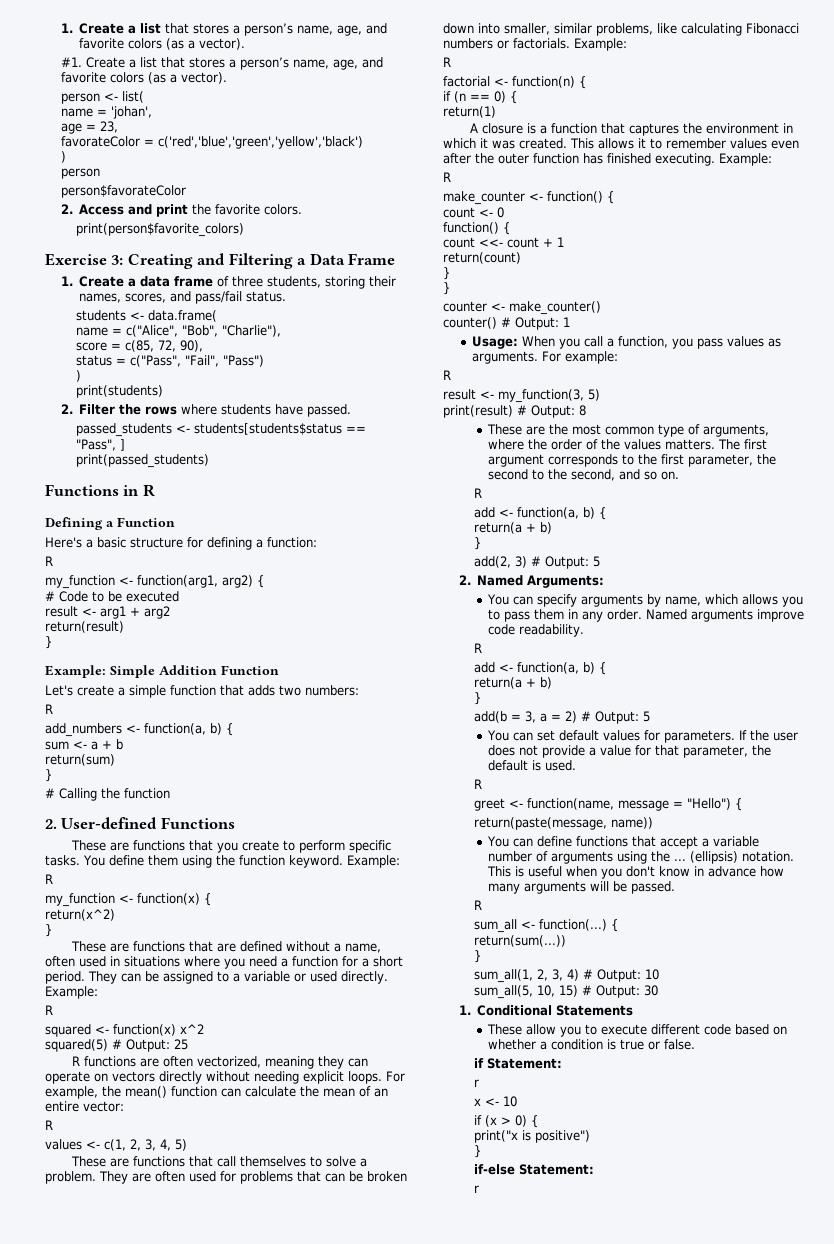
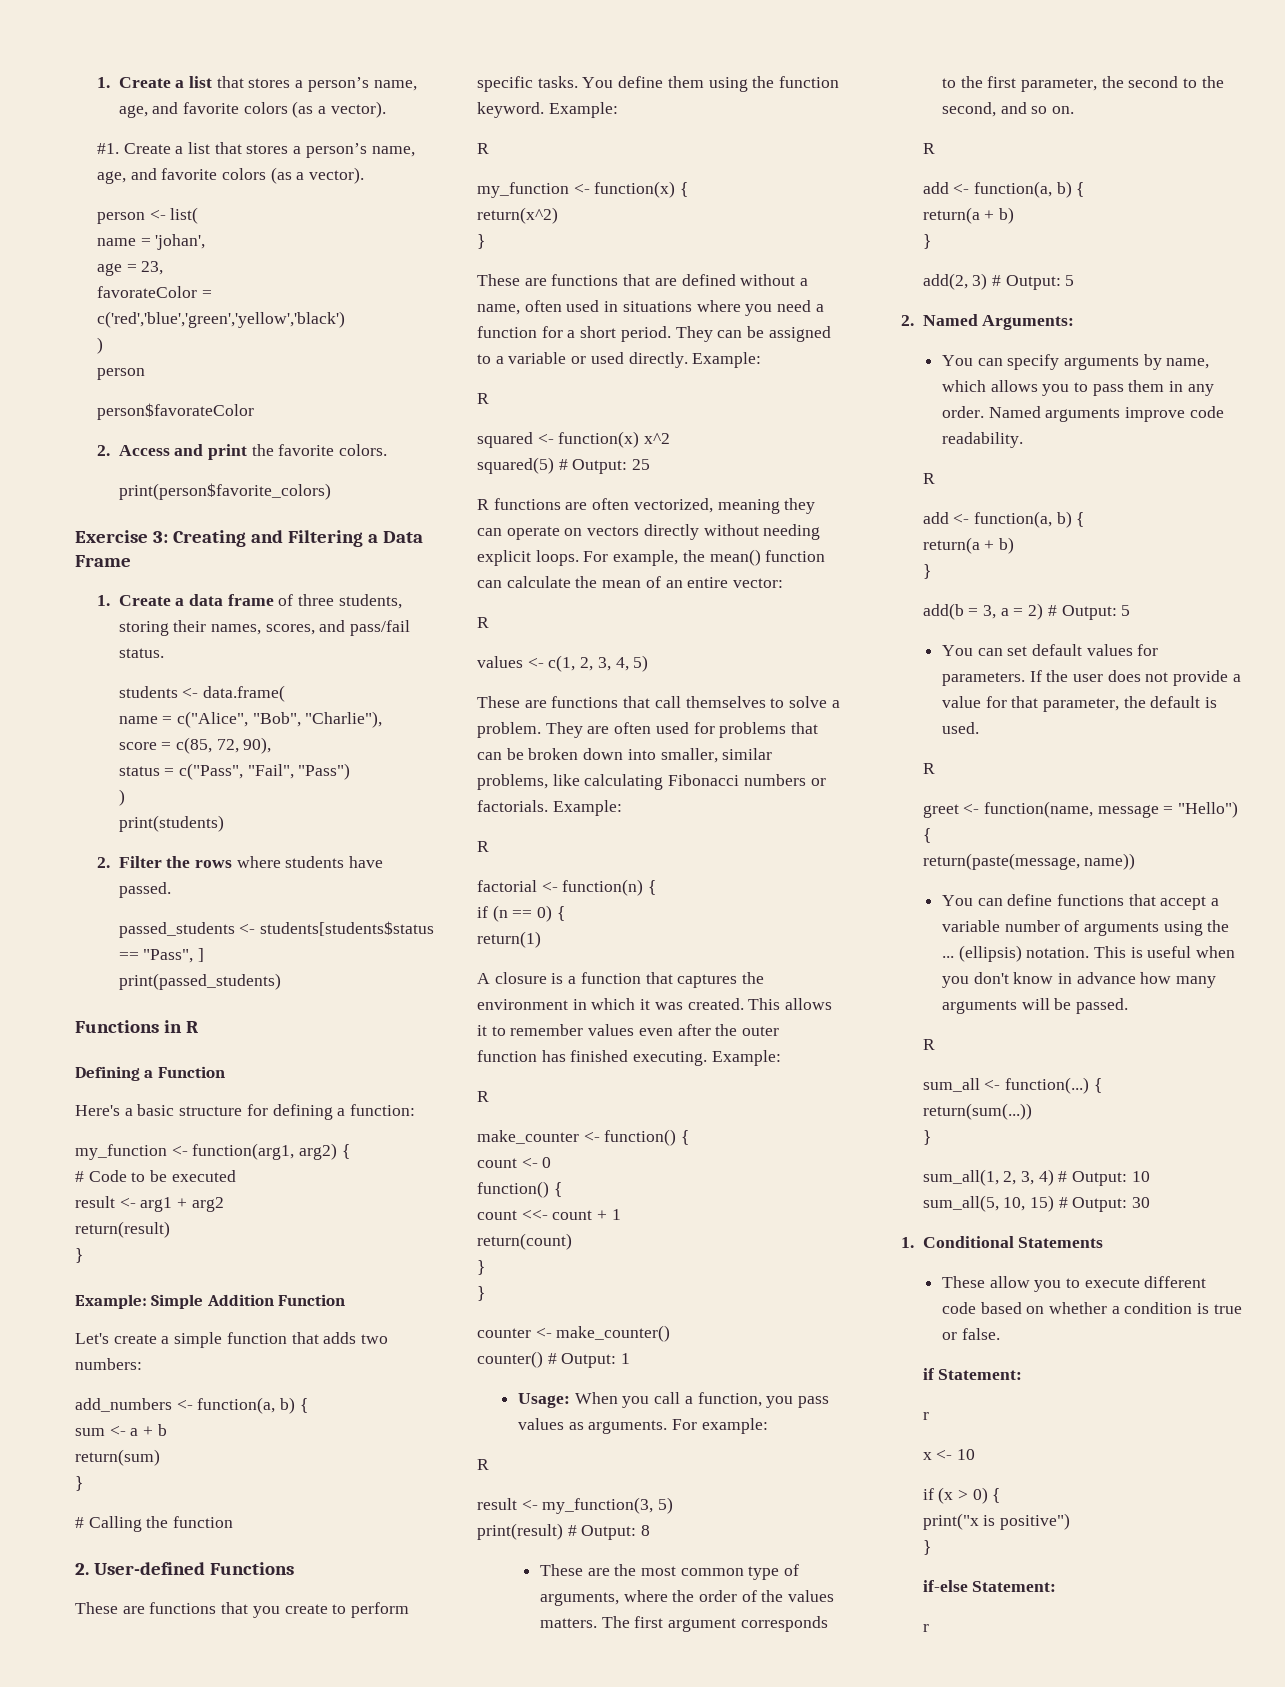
[45,556,53,566] // R -> (416, 1110) none
[45,704,53,714] // R -> (142, 1364) none

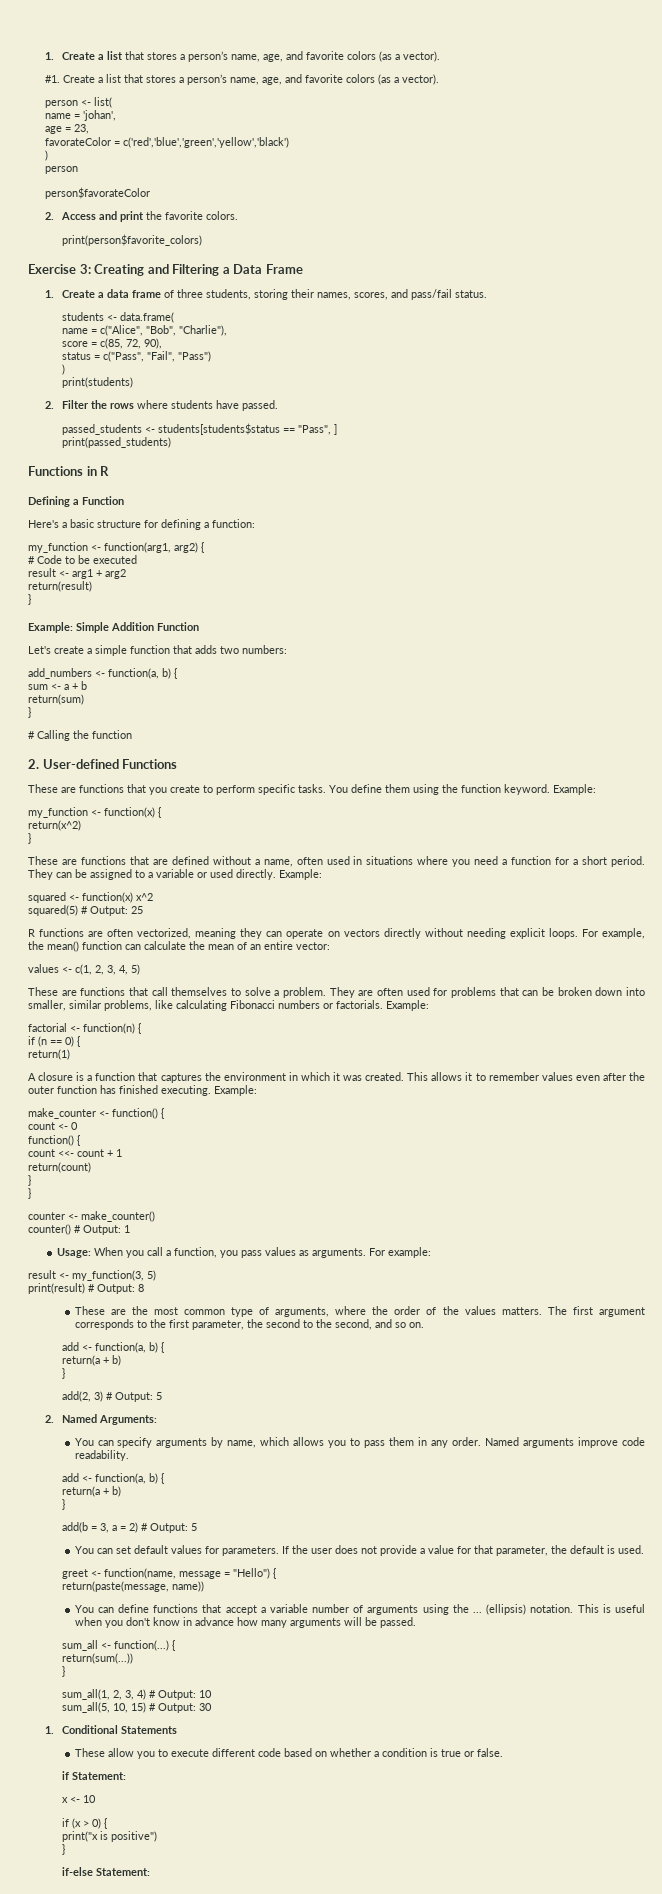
[477,143,489,154] // R -> (596, 789) none
[477,393,489,404] // R -> (322, 874) none
[477,617,489,628] // R -> (330, 946) none
[477,841,489,852] // R -> (429, 1005) none
[477,1091,489,1102] // R -> (257, 1090) none
[477,1459,489,1470] // R -> (432, 1252) none
[922,143,935,154] // R -> (424, 1325) none
[922,473,935,484] // R -> (129, 1455) none
[922,763,935,774] // R -> (644, 1549) none
[922,1039,935,1050] // R -> (416, 1622) none
[922,1412,929,1420] // r -> (127, 1776) none
[922,1624,929,1632] // r -> (151, 1872) none

